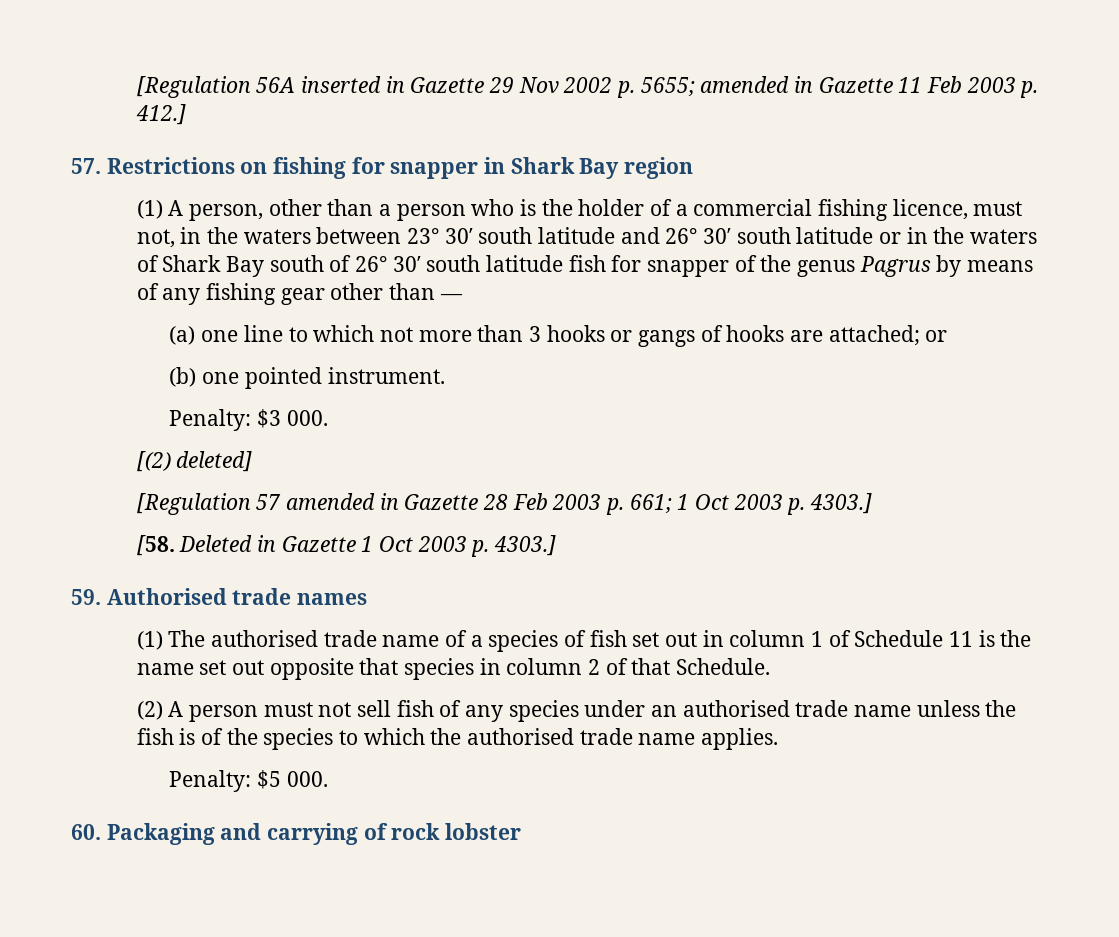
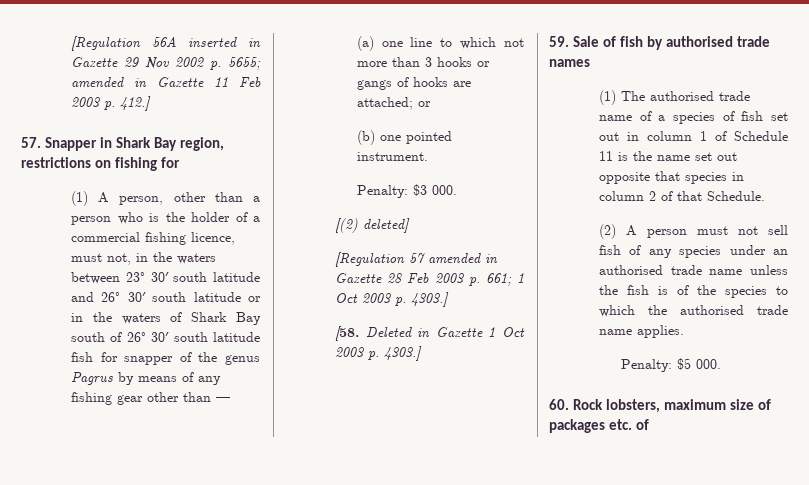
[106,157,694,179] Restrictions on fishing for snapper in Shark Bay region -> [45,137,225,151] [21,157,181,171] Snapper in Shark Bay region, restrictions on fishing for
[106,588,227,605] Authorised -> [573,36,734,50] Sale of fish by authorised
[106,823,522,845] Packaging and carrying of rock lobster -> [573,399,772,413] [549,419,650,433] Rock lobsters, maximum size of packages etc. of

